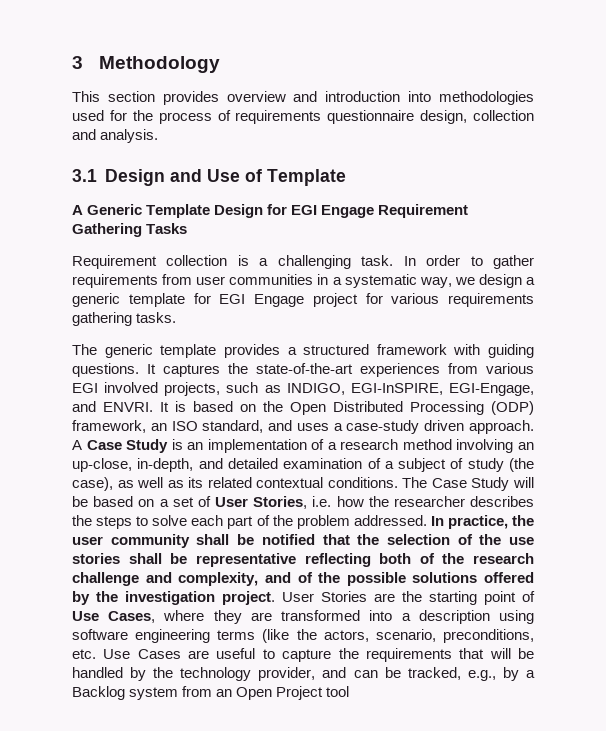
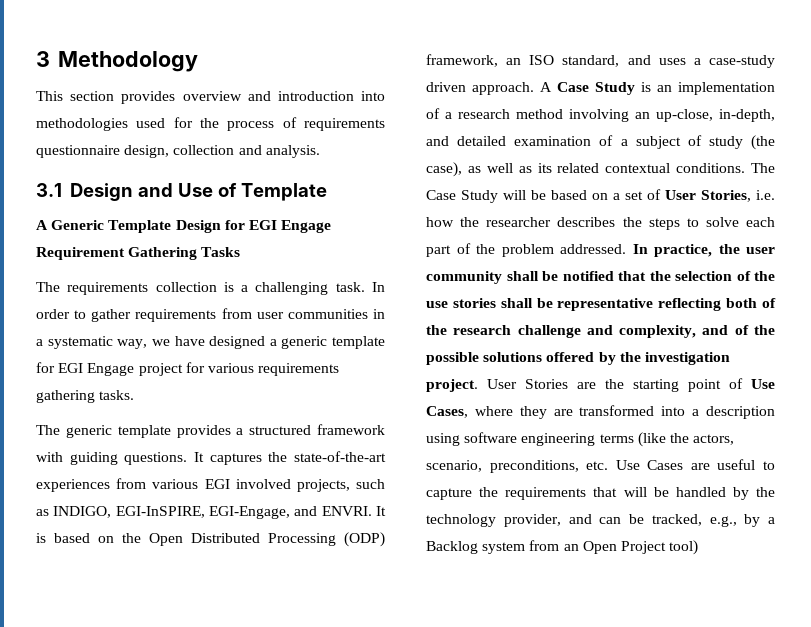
[72,255,157,269] Requirement -> [36,282,149,295] The requirements
[478,274,522,288] design -> [174,336,266,349] have designed
[326,686,350,697] tool -> [669,540,699,555] tool)

